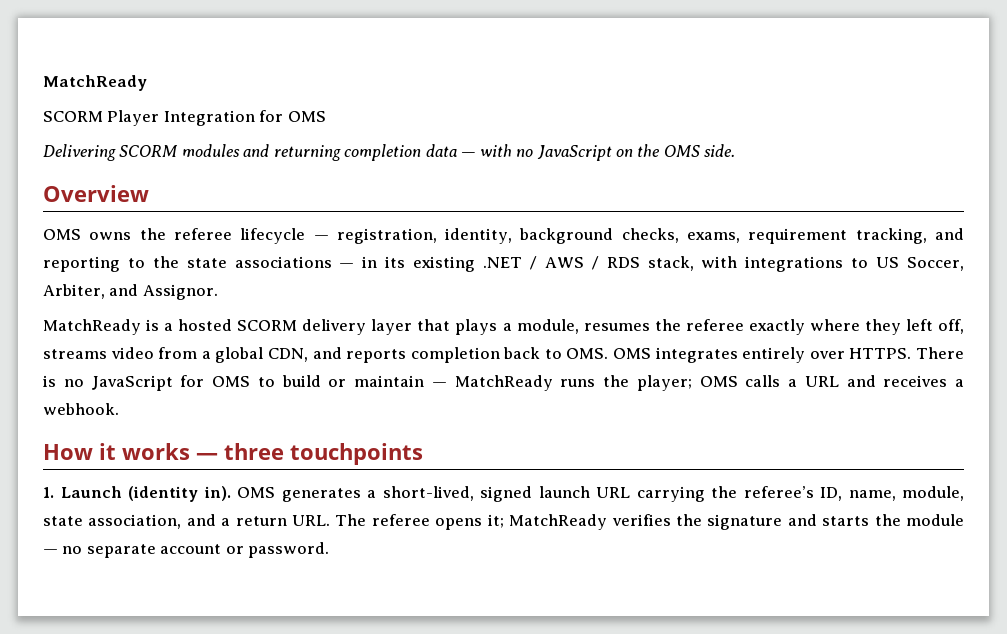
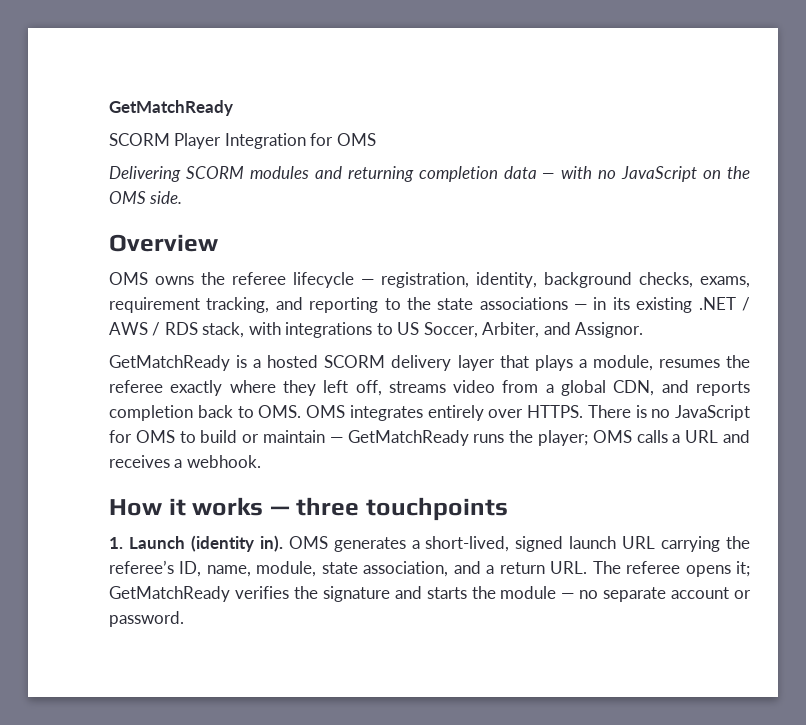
[43,75,147,91] MatchReady -> [109,100,233,116] GetMatchReady
[43,319,141,335] MatchReady -> [109,355,230,371] GetMatchReady
[454,375,553,391] MatchReady -> [347,430,469,446] GetMatchReady
[509,514,608,530] MatchReady -> [109,586,230,602] GetMatchReady

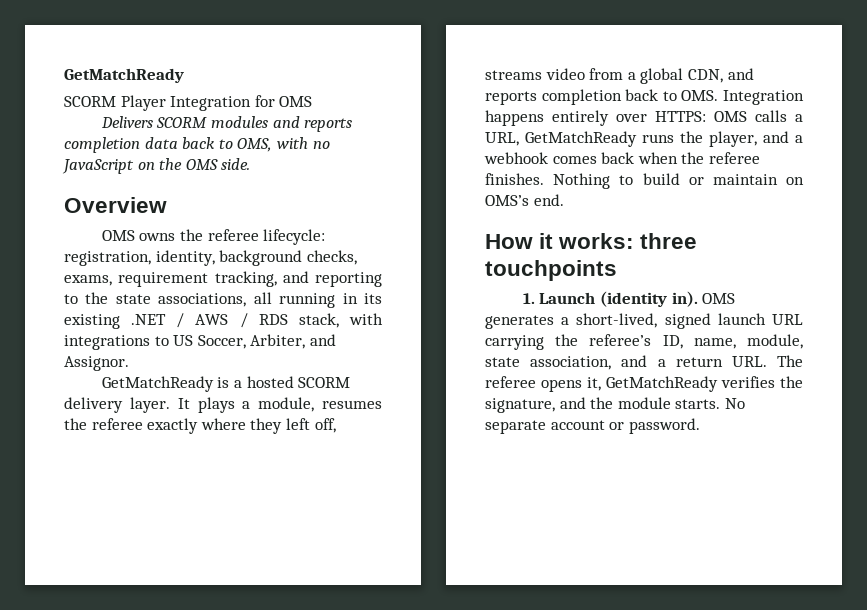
[109,166,181,182] Delivering -> [100,116,153,128] Delivers
[347,166,414,182] returning -> [304,118,353,132] reports
[542,173,556,179] — -> [182,137,273,152] back to OMS,
[293,272,374,288] lifecycle — -> [263,229,326,245] lifecycle:
[479,297,588,310] associations — -> [158,292,336,308] associations, all running
[457,355,529,371] layer that -> [129,397,190,413] layer. It
[306,405,750,421] [109,430,750,446] [109,455,261,468] OMS integrates entirely over HTTPS. There is no JavaScript for OMS to build or maintain — GetMatchReady runs the player; OMS calls a URL and receives a webhook. -> [723,90,804,105] [485,110,803,126] [485,131,803,147] [484,152,760,164] [485,173,804,189] [485,194,564,206] Integration happens entirely over HTTPS: OMS calls a URL, GetMatchReady runs the player, and a webhook comes back when the referee finishes. Nothing to build or maintain on OMS’s end.
[192,497,290,516] works — -> [558,233,635,249] works:
[735,561,750,577] it; -> [587,377,601,391] it,
[322,586,599,602] signature and starts the module — no -> [485,397,745,413] signature, and the module starts. No

